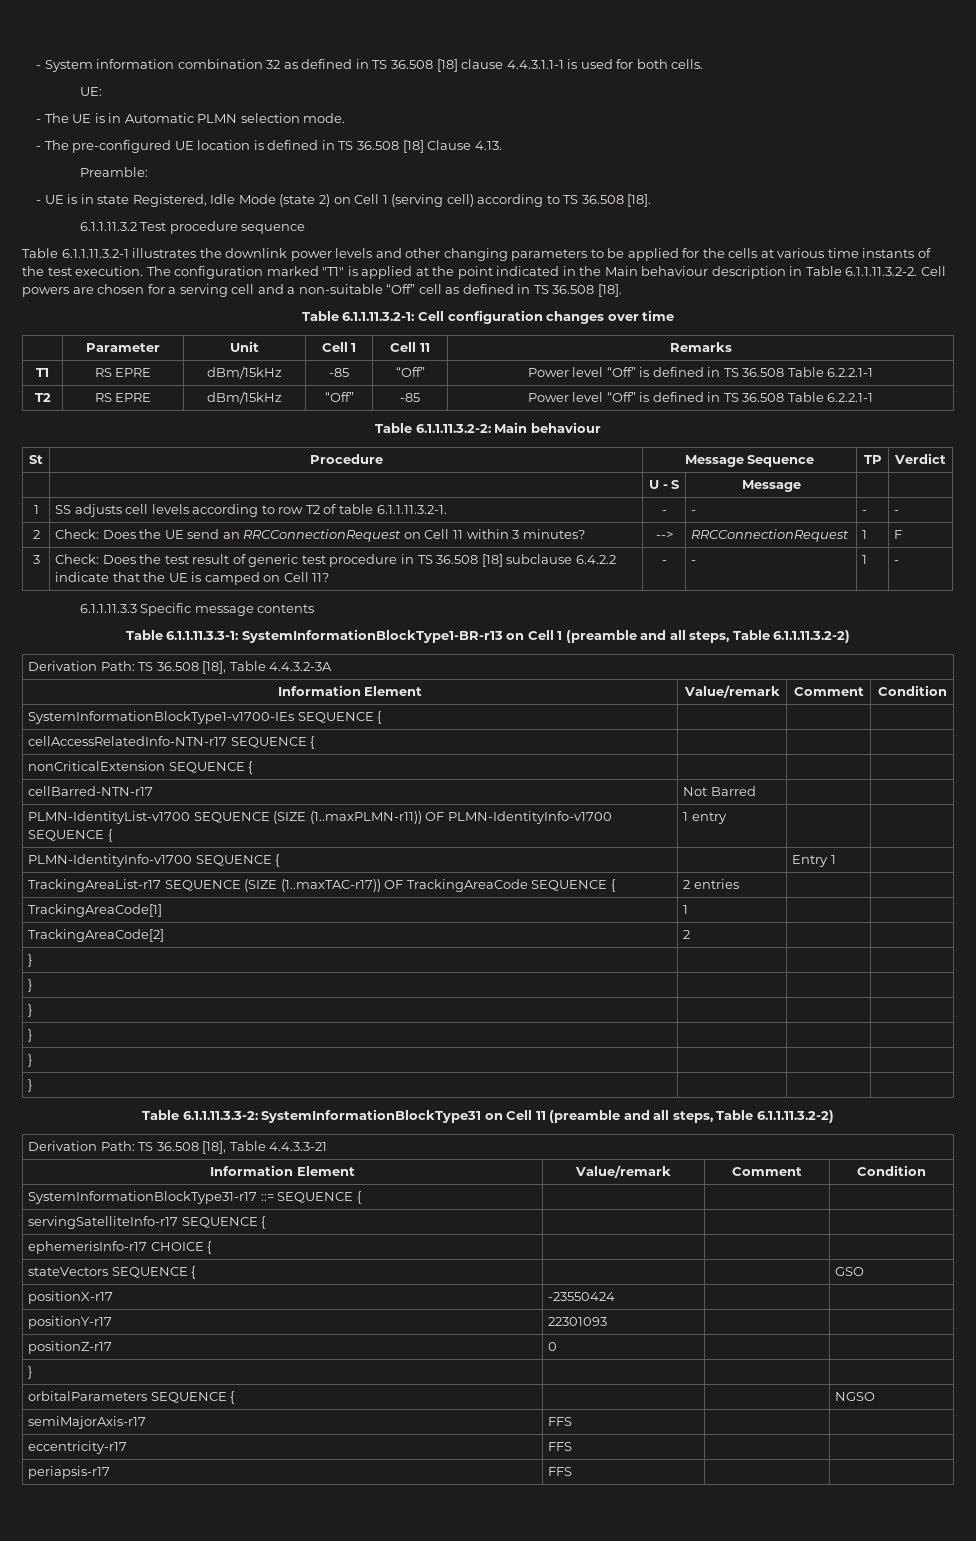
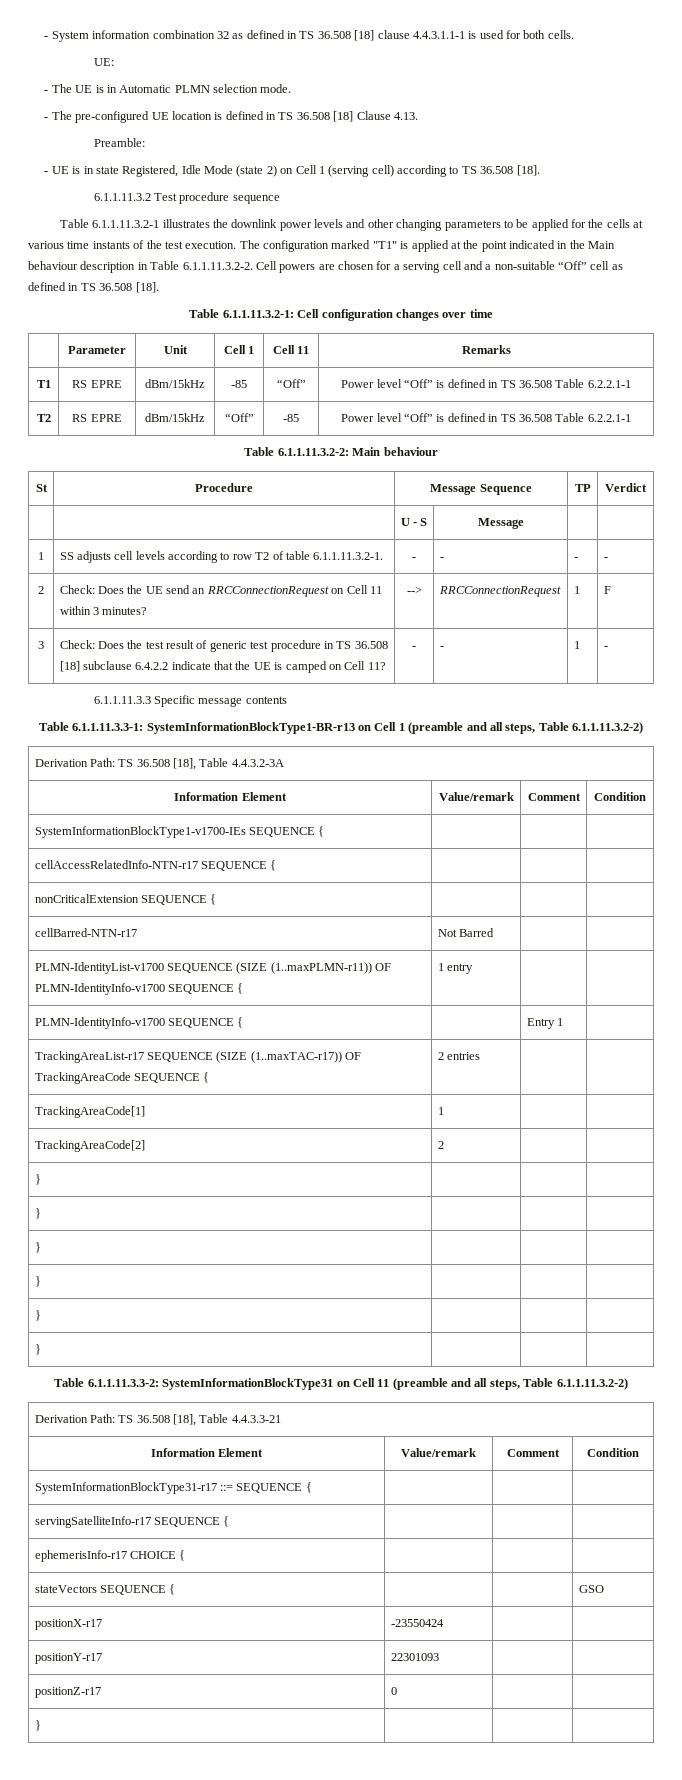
[28,1391,236,1404] [835,1392,876,1401] [28,1416,147,1429] [548,1417,573,1426] [28,1441,128,1454] [548,1442,573,1451] [28,1466,111,1479] [548,1467,573,1476] // orbitalParameters SEQUENCE { | | | NGSO // semiMajorAxis-r17 | FFS | | // eccentricity-r17 | FFS | | // periapsis-r17 | FFS | | -> (41, 1725) none

